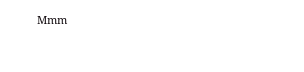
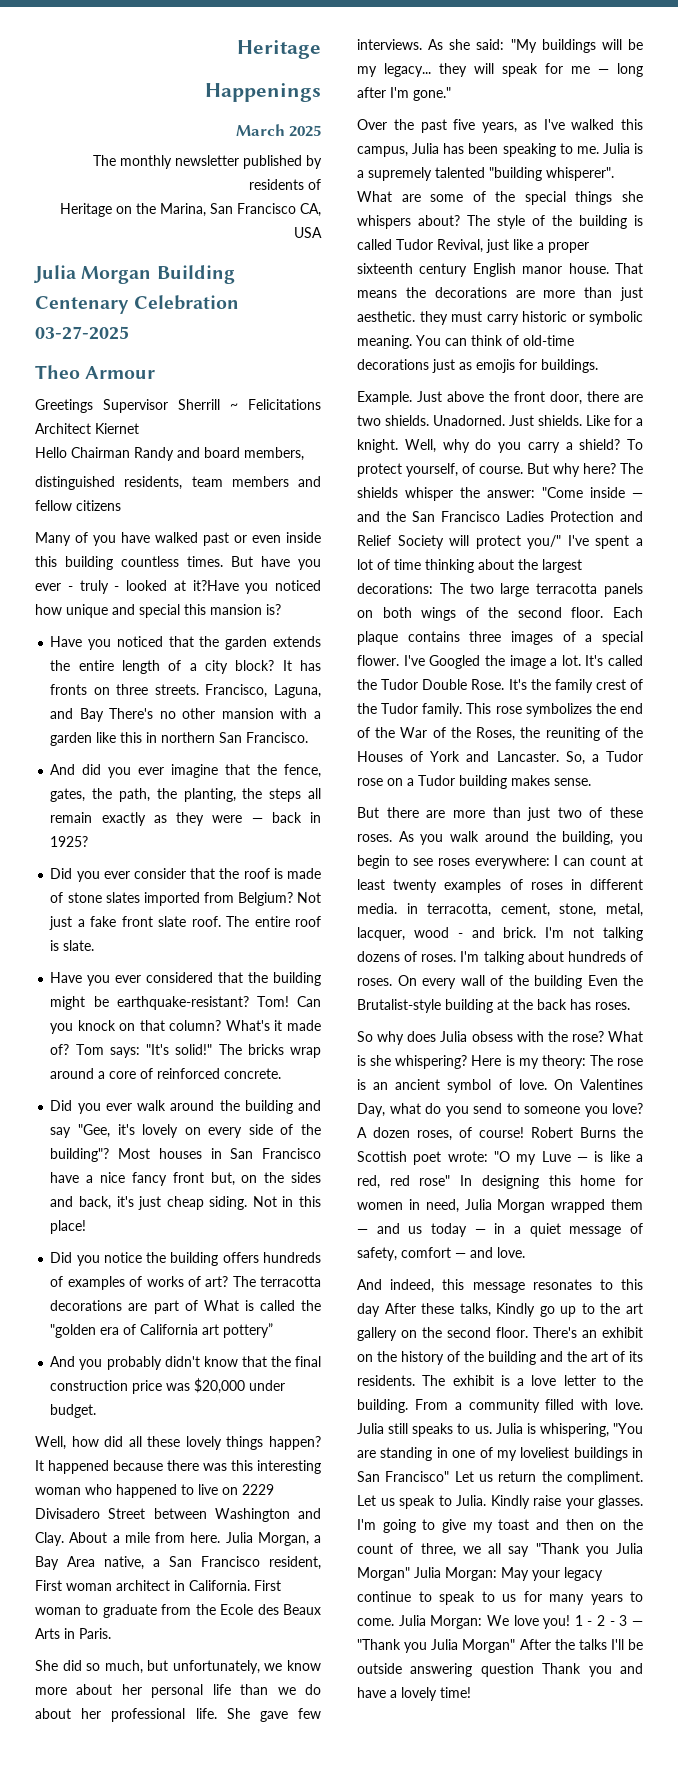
[37,16,68,24] Mmm -> [237,40,321,59] [205,83,321,102] [235,124,321,137] [93,155,322,169] [249,179,321,190] [60,203,321,217] [294,227,322,238] [34,265,235,284] [35,295,240,314] [35,326,129,340] [35,365,156,379] [35,399,321,413] [35,423,139,434] [35,447,304,461] [35,476,321,490] [35,500,121,511] [35,532,321,546] [35,556,321,570] [35,580,321,594] [35,604,281,618] [50,636,322,650] [50,660,321,674] [50,684,322,698] [50,708,321,722] [50,732,309,746] [50,764,322,778] [50,788,322,802] [50,812,322,826] [50,836,89,847] [50,868,321,882] [50,892,321,906] [49,916,321,930] [50,940,95,951] [50,972,321,986] [50,996,321,1010] [50,1020,321,1034] [50,1044,321,1058] [50,1068,282,1079] [50,1100,322,1114] [50,1124,321,1138] [50,1148,321,1162] [50,1172,321,1186] [50,1196,321,1210] [50,1220,87,1234] [50,1252,322,1266] [50,1276,321,1290] [50,1300,321,1314] [50,1323,274,1338] [50,1356,321,1370] [50,1378,286,1394] [50,1404,97,1418] [35,1436,321,1450] [35,1460,321,1474] [35,1484,274,1498] [35,1508,321,1522] [35,1532,321,1546] [35,1556,321,1570] [35,1580,281,1591] [35,1604,321,1618] [35,1628,111,1639] [35,1660,321,1674] [35,1684,321,1698] [35,1708,321,1722] [357,39,643,53] [357,63,643,77] [357,87,451,101] [357,119,643,133] [357,143,643,157] [357,167,614,181] [357,191,643,205] [357,215,643,229] [357,239,589,253] [357,263,643,277] [357,287,643,301] [357,311,643,325] [357,335,574,349] [357,359,598,373] [357,391,643,405] [357,415,643,426] [357,439,643,453] [357,463,643,477] [357,487,643,501] [357,511,643,522] [357,535,643,549] [357,559,582,573] [357,583,643,597] [357,607,643,621] [357,631,643,645] [357,655,643,669] [357,679,643,693] [357,703,643,717] [357,727,643,741] [357,751,643,765] [357,775,591,789] [357,807,643,821] [357,831,643,845] [357,855,643,869] [357,879,643,893] [357,903,643,917] [357,927,643,941] [357,951,643,965] [357,975,643,989] [357,999,630,1013] [357,1031,643,1045] [357,1055,643,1069] [357,1079,643,1093] [357,1103,643,1117] [357,1127,643,1141] [357,1151,643,1165] [357,1175,643,1189] [357,1199,643,1213] [357,1223,643,1237] [357,1247,525,1261] [357,1279,643,1293] [357,1303,643,1317] [357,1327,643,1341] [357,1351,643,1365] [357,1375,643,1386] [357,1399,643,1413] [357,1423,643,1437] [357,1447,643,1461] [357,1471,643,1485] [357,1495,643,1509] [357,1519,643,1533] [357,1543,643,1557] [357,1567,603,1581] [357,1591,643,1605] [357,1615,643,1629] [357,1639,643,1653] [357,1663,643,1677] [357,1687,471,1701] Heritage // Happenings // March 2025 // The monthly newsletter published by residents of // Heritage on the Marina, San Francisco CA, USA // Julia Morgan Building // Centenary Celebration // 03-27-2025 // Theo Armour // Greetings Supervisor Sherrill ~ Felicitations Architect Kiernet // Hello Chairman Randy and board members, // distinguished residents, team members and fellow citizens // Many of you have walked past or even inside this building countless times. But have you ever - truly - looked at it?Have you noticed how unique and special this mansion is? // Have you noticed that the garden extends the entire length of a city block? It has fronts on three streets. Francisco, Laguna, and Bay There's no other mansion with a garden like this in northern San Francisco. // And did you ever imagine that the fence, gates, the path, the planting, the steps all remain exactly as they were — back in 1925? // Did you ever consider that the roof is made of stone slates imported from Belgium? Not just a fake front slate roof. The entire roof is slate. // Have you ever considered that the building might be earthquake-resistant? Tom! Can you knock on that column? What's it made of? Tom says: "It's solid!" The bricks wrap around a core of reinforced concrete. // Did you ever walk around the building and say "Gee, it's lovely on every side of the building"? Most houses in San Francisco have a nice fancy front but, on the sides and back, it's just cheap siding. Not in this place! // Did you notice the building offers hundreds of examples of works of art? The terracotta decorations are part of What is called the "golden era of California art pottery” // And you probably didn't know that the final construction price was $20,000 under budget. // Well, how did all these lovely things happen? It happened because there was this interesting woman who happened to live on 2229 Divisadero Street between Washington and Clay. About a mile from here. Julia Morgan, a Bay Area native, a San Francisco resident, First woman architect in California. First woman to graduate from the Ecole des Beaux Arts in Paris. // She did so much, but unfortunately, we know more about her personal life than we do about her professional life. She gave few interviews. As she said: "My buildings will be my legacy... they will speak for me — long after I'm gone." // Over the past five years, as I've walked this campus, Julia has been speaking to me. Julia is a supremely talented "building whisperer". What are some of the special things she whispers about? The style of the building is called Tudor Revival, just like a proper sixteenth century English manor house. That means the decorations are more than just aesthetic. they must carry historic or symbolic meaning. You can think of old-time decorations just as emojis for buildings. // Example. Just above the front door, there are two shields. Unadorned. Just shields. Like for a knight. Well, why do you carry a shield? To protect yourself, of course. But why here? The shields whisper the answer: "Come inside — and the San Francisco Ladies Protection and Relief Society will protect you/" I've spent a lot of time thinking about the largest decorations: The two large terracotta panels on both wings of the second floor. Each plaque contains three images of a special flower. I've Googled the image a lot. It's called the Tudor Double Rose. It's the family crest of the Tudor family. This rose symbolizes the end of the War of the Roses, the reuniting of the Houses of York and Lancaster. So, a Tudor rose on a Tudor building makes sense. // But there are more than just two of these roses. As you walk around the building, you begin to see roses everywhere: I can count at least twenty examples of roses in different media. in terracotta, cement, stone, metal, lacquer, wood - and brick. I'm not talking dozens of roses. I'm talking about hundreds of roses. On every wall of the building Even the Brutalist-style building at the back has roses. // So why does Julia obsess with the rose? What is she whispering? Here is my theory: The rose is an ancient symbol of love. On Valentines Day, what do you send to someone you love? A dozen roses, of course! Robert Burns the Scottish poet wrote: "O my Luve — is like a red, red rose" In designing this home for women in need, Julia Morgan wrapped them — and us today — in a quiet message of safety, comfort — and love. // And indeed, this message resonates to this day After these talks, Kindly go up to the art gallery on the second floor. There's an exhibit on the history of the building and the art of its residents. The exhibit is a love letter to the building. From a community filled with love. Julia still speaks to us. Julia is whispering, "You are standing in one of my loveliest buildings in San Francisco" Let us return the compliment. Let us speak to Julia. Kindly raise your glasses. I'm going to give my toast and then on the count of three, we all say "Thank you Julia Morgan" Julia Morgan: May your legacy continue to speak to us for many years to come. Julia Morgan: We love you! 1 - 2 - 3 — "Thank you Julia Morgan" After the talks I'll be outside answering question Thank you and have a lovely time!

